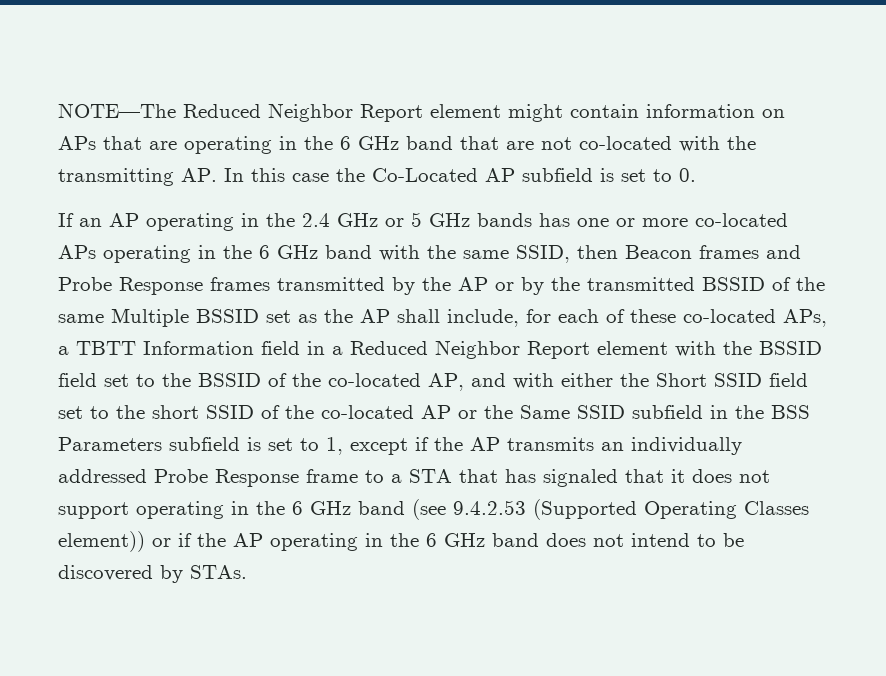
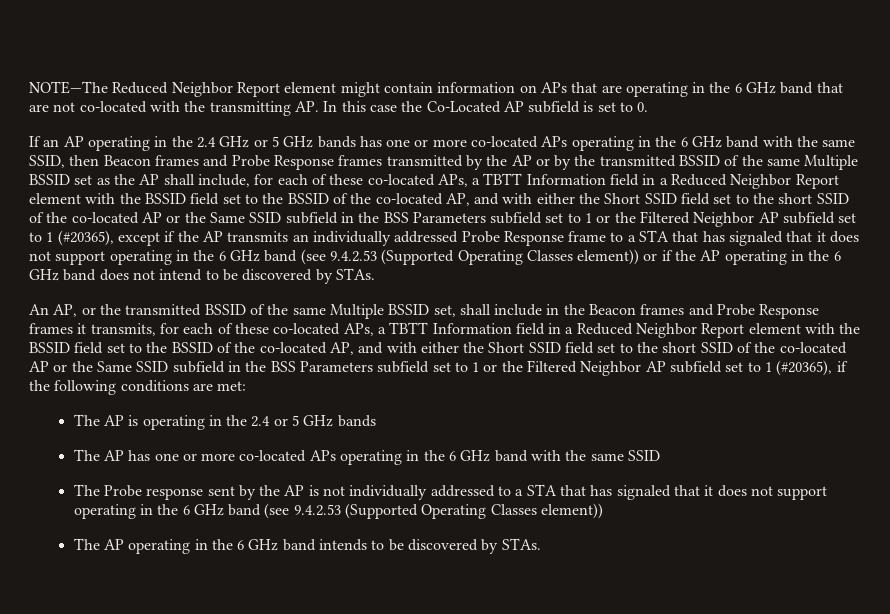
[247,437,343,455] is set to 1, -> [545,211,857,227] [29,230,114,246] set to 1 or the Filtered Neighbor AP subfield set to 1 (#20365),
(247, 572) none -> [29,304,820,319] [29,322,861,338] [29,342,847,355] [29,360,848,376] [29,380,247,395] [73,414,376,430] [73,449,660,465] [73,484,828,500] [73,503,604,519] [73,538,541,554] // An AP, or the transmitted BSSID of the same Multiple BSSID set, shall include in the Beacon frames and Probe Response frames it transmits, for each of these co-located APs, a TBTT Information field in a Reduced Neighbor Report element with the BSSID field set to the BSSID of the co-located AP, and with either the Short SSID field set to the short SSID of the co-located AP or the Same SSID subfield in the BSS Parameters subfield set to 1 or the Filtered Neighbor AP subfield set to 1 (#20365), if the following conditions are met: // The AP is operating in the 2.4 or 5 GHz bands // The AP has one or more co-located APs operating in the 6 GHz band with the same SSID // The Probe response sent by the AP is not individually addressed to a STA that has signaled that it does not support operating in the 6 GHz band (see 9.4.2.53 (Supported Operating Classes element)) // The AP operating in the 6 GHz band intends to be discovered by STAs.

